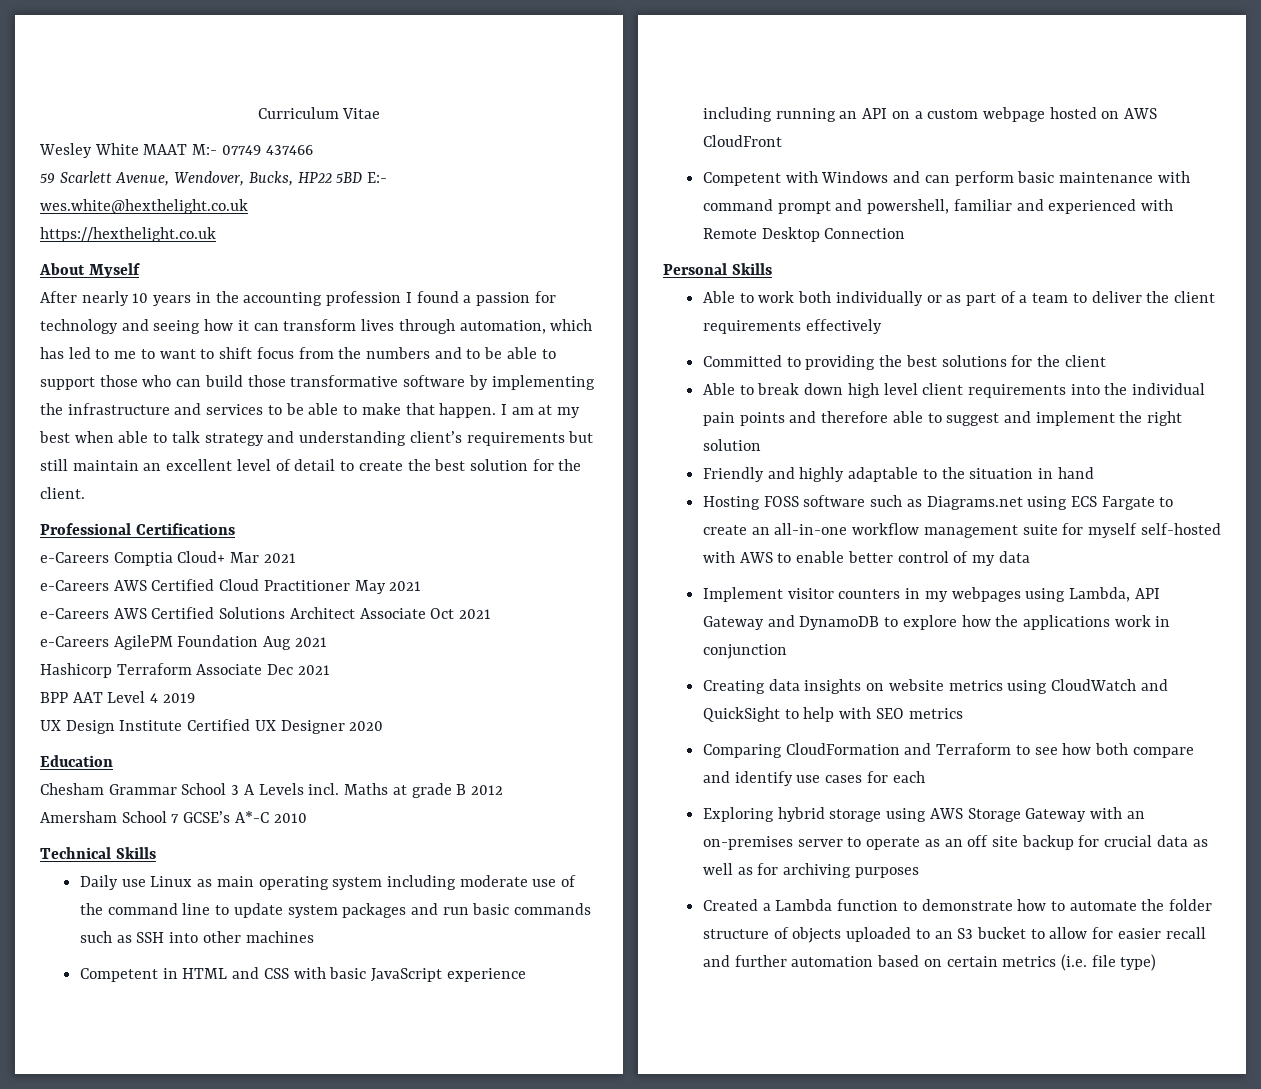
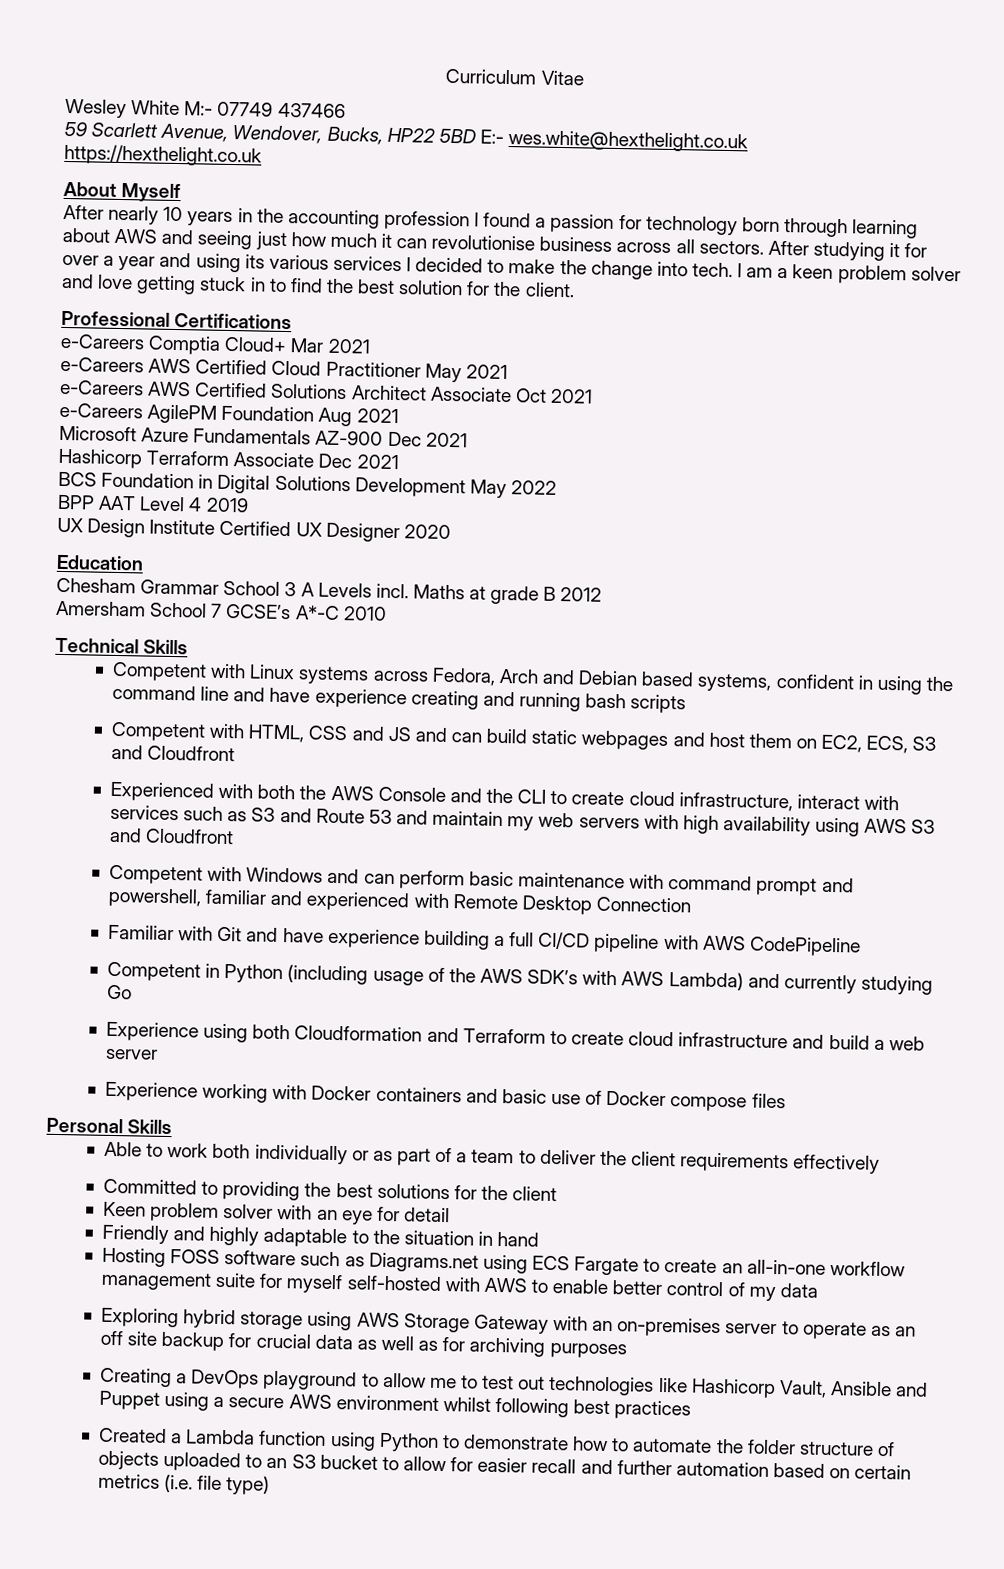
[143,144,188,155] MAAT -> (181, 108) none
[121,319,593,334] [40,347,556,359] [40,375,595,390] [40,403,581,418] [39,431,594,446] [40,459,403,471] and seeing how it can transform lives through automation, which has led to me to want to shift focus from the numbers and to be able to support those who can build those transformative software by implementing the infrastructure and services to be able to make that happen. I am at my best when able to talk strategy and understanding client’s requirements but still maintain an excellent level of detail to create -> [741,217,919,239] [62,227,928,261] [62,252,961,285] [61,273,323,295] born through learning about AWS and seeing just how much it can revolutionise business across all sectors. After studying it for over a year and using its various services I decided to make the change into tech. I am a keen problem solver and love getting stuck in to find
(327, 642) none -> [59,425,468,448] // Microsoft Azure Fundamentals AZ-900 Dec 2021
(330, 670) none -> [58,471,557,499] // BCS Foundation in Digital Solutions Development May 2022
[79,875,577,890] [79,903,592,918] [79,931,314,943] [79,967,526,982] [702,107,1158,122] [702,135,782,147] Daily use Linux as main operating system including moderate use of the command line to update system packages and run basic commands such as SSH into other machines // Competent in HTML and CSS with basic JavaScript experience including running an API on a custom webpage hosted on AWS CloudFront -> [112,661,954,695] [112,684,687,714] [111,721,937,754] [111,744,236,762] [110,781,899,812] [110,804,936,837] [109,827,235,845] Competent with Linux systems across Fedora, Arch and Debian based systems, confident in using the command line and have experience creating and running bash scripts // Competent with HTML, CSS and JS and can build static webpages and host them on EC2, ECS, S3 and Cloudfront // Experienced with both the AWS Console and the CLI to create cloud infrastructure, interact with services such as S3 and Route 53 and maintain my web servers with high availability using AWS S3 and Cloudfront
(906, 233) none -> [108,924,861,957] [107,961,933,995] [107,984,133,1000] [106,1021,925,1051] [105,1048,159,1060] [105,1081,786,1112] // Familiar with Git and have experience building a full CI/CD pipeline with AWS CodePipeline // Competent in Python (including usage of the AWS SDK’s with AWS Lambda) and currently studying Go // Experience using both Cloudformation and Terraform to create cloud infrastructure and build a web server // Experience working with Docker containers and basic use of Docker compose files
[702,383,1206,398] [702,411,1183,426] [702,439,761,451] Able to break down high level client requirements into the individual pain points and therefore able to suggest and implement the right solution -> [103,1201,450,1225] Keen problem solver with an eye for detail
[702,587,1160,602] [702,615,1171,630] [702,644,787,659] [702,679,1168,694] [702,707,963,722] [702,743,1194,758] [702,771,925,786] // Implement visitor counters in my webpages using Lambda, API Gateway and DynamoDB to explore how the applications work in conjunction // Creating data insights on website metrics using CloudWatch and QuickSight to help with SEO metrics // Comparing CloudFormation and Terraform to see how both compare and identify use cases for each -> (818, 1290) none
(919, 872) none -> [100,1367,929,1399] [99,1390,692,1420] // Creating a DevOps playground to allow me to test out technologies like Hashicorp Vault, Ansible and Puppet using a secure AWS environment whilst following best practices
(899, 905) none -> [329,1431,439,1452] using Python

